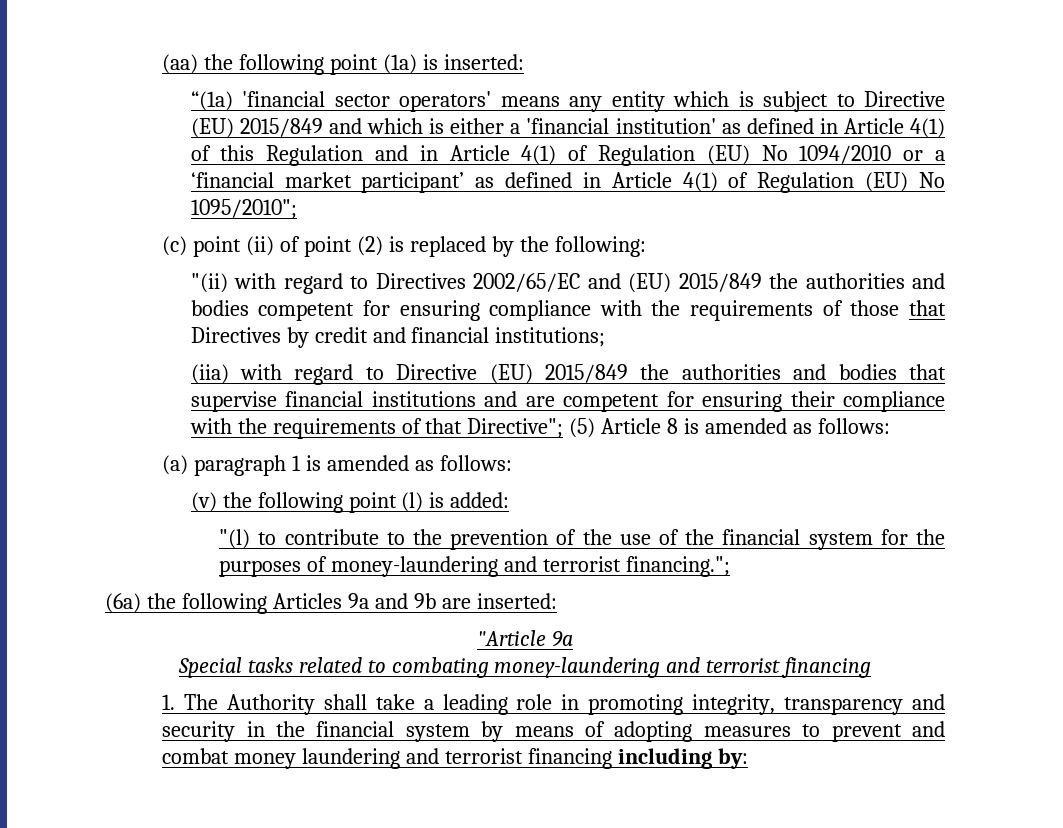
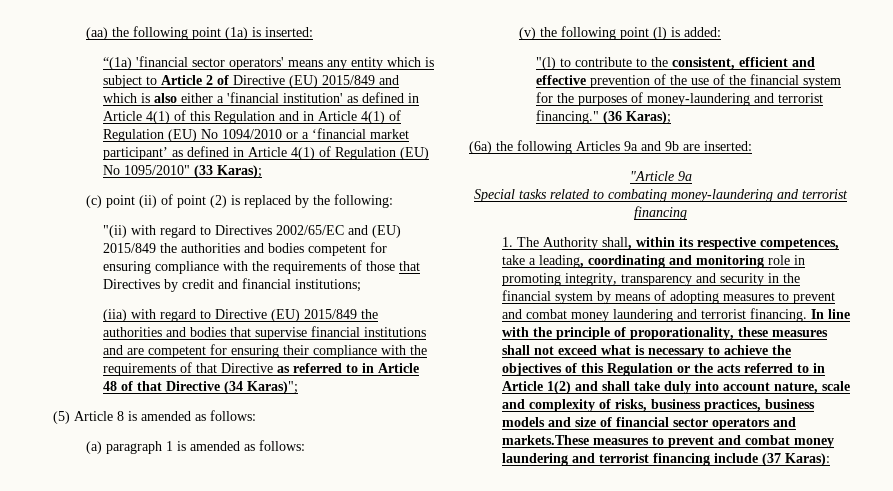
(855, 100) none -> [161,75,230,85] Article 2 of
(445, 126) none -> [154,93,178,103] also
[190,199,297,219] 1095/2010"; -> [124,165,263,178] 1095/2010" (33 Karas);
[467,418,564,438] Directive"; -> [221,363,420,373] [103,381,299,394] Directive as referred to in Article 48 of that Directive (34 Karas)"; //
(443, 537) none -> [671,57,815,70] [535,75,586,85] consistent, efficient and effective
[625,556,730,577] financing."; -> [535,110,671,124] financing." (36 Karas);
[323,694,508,715] shall take a leading -> [602,237,840,250] [502,255,765,268] shall, within its respective competences, take a leading, coordinating and monitoring
[527,748,748,769] financing including by: -> [750,308,851,322] [502,327,829,340] [502,345,792,358] [502,363,826,376] [502,381,851,394] [502,399,816,412] [502,417,797,430] [502,435,835,448] [502,453,831,466] financing. In line with the principle of proporationality, these measures shall not exceed what is necessary to achieve the objectives of this Regulation or the acts referred to in Article 1(2) and shall take duly into account nature, scale and complexity of risks, business practices, business models and size of financial sector operators and markets.These measures to prevent and combat money laundering and terrorist financing include (37 Karas):

